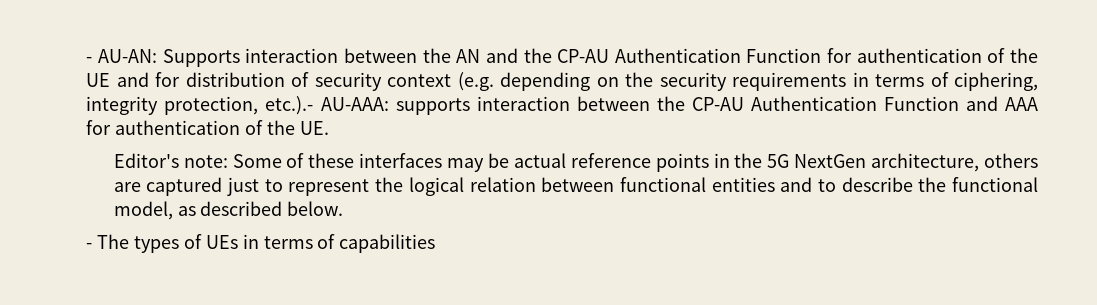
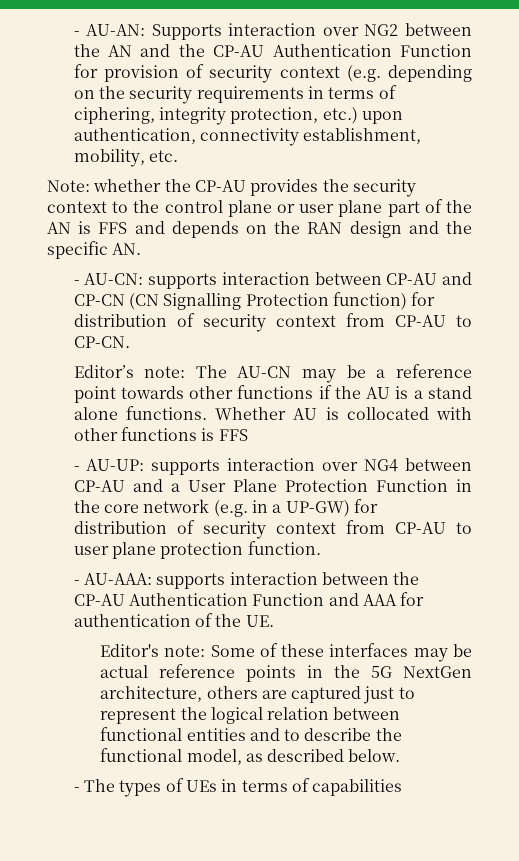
(339, 55) none -> [322,24,399,36] over NG2
[856,48,1039,63] [86,72,285,87] authentication of the UE and for distribution -> [103,65,179,82] provision
[265,96,314,115] etc.).- -> [322,107,403,124] [73,128,422,146] [73,149,178,167] [47,179,416,197] [47,199,472,217] [47,221,472,238] [47,241,142,259] [73,272,473,289] [73,292,436,310] [73,313,472,332] [73,336,130,348] [73,364,473,383] [73,385,472,403] [73,406,473,420] [73,427,248,441] [73,458,472,475] [73,479,472,492] [73,499,378,517] [73,520,472,539] [73,541,321,559] [73,580,80,585] etc.) upon authentication, connectivity establishment, mobility, etc. // Note: whether the CP-AU provides the security context to the control plane or user plane part of the AN is FFS and depends on the RAN design and the specific AN. // - AU-CN: supports interaction between CP-AU and CP-CN (CN Signalling Protection function) for distribution of security context from CP-AU to CP-CN. // Editor’s note: The AU-CN may be a reference point towards other functions if the AU is a stand alone functions. Whether AU is collocated with other functions is FFS // - AU-UP: supports interaction over NG4 between CP-AU and a User Plane Protection Function in the core network (e.g. in a UP-GW) for distribution of security context from CP-AU to user plane protection function. // -

